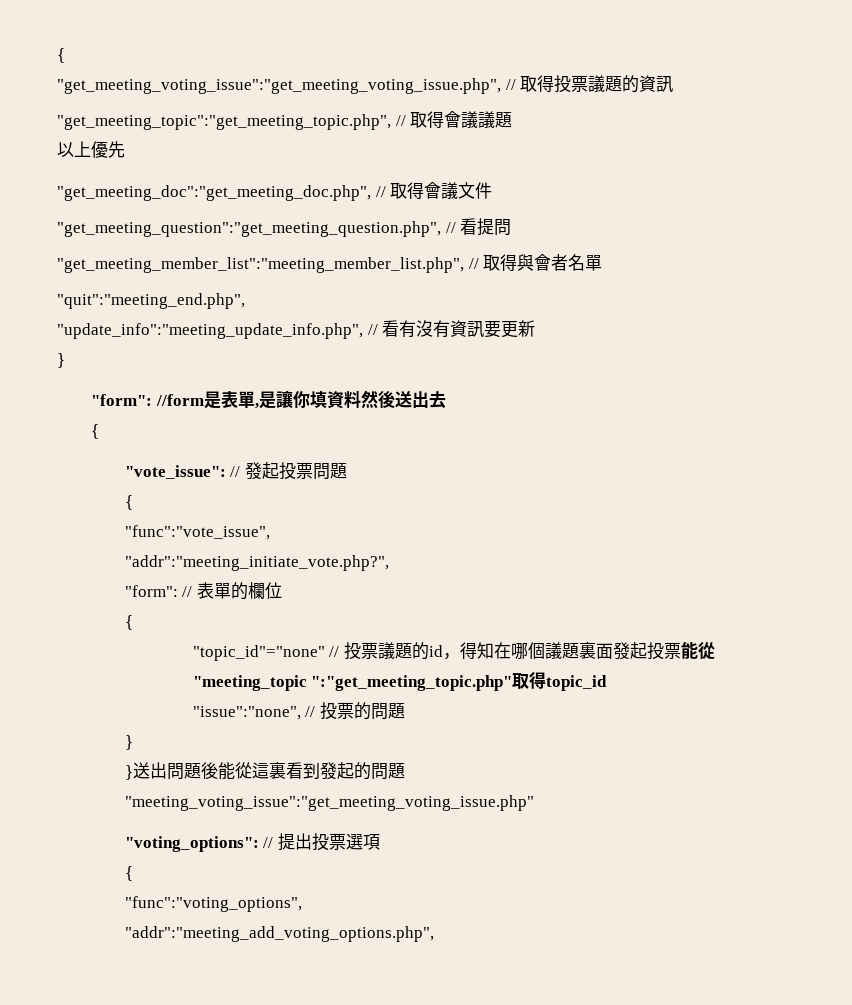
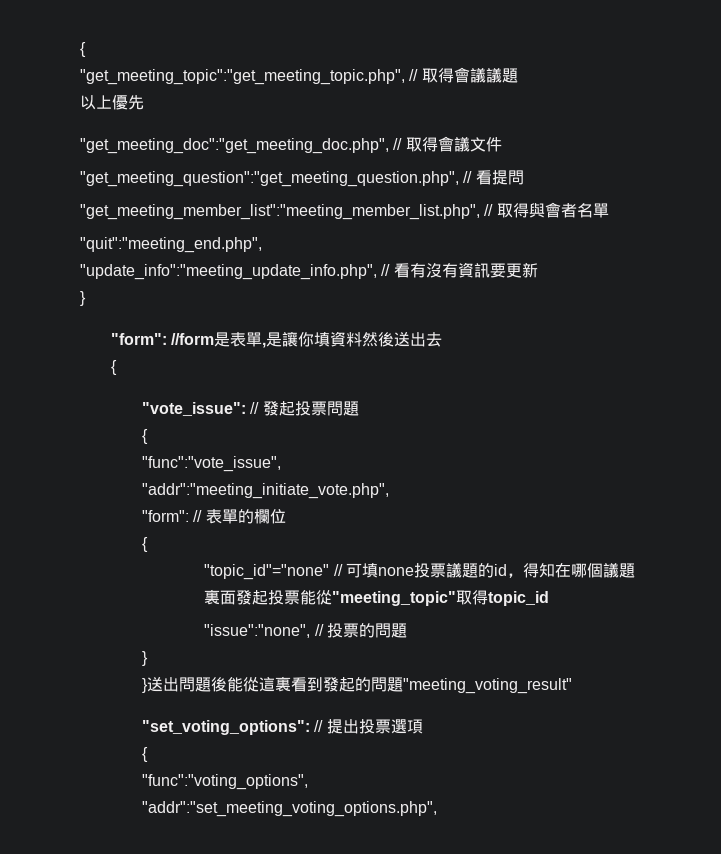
[57,48,65,63] [57,75,674,94] { // "get_meeting_voting_issue":"get_meeting_voting_issue.php", // 取得投票議題的資訊 -> [80,42,86,57] {
[124,555,389,571] "addr":"meeting_initiate_vote.php?", -> [142,483,390,499] "addr":"meeting_initiate_vote.php",
(340, 651) none -> [345,563,414,578] 可填none
[192,675,513,691] "meeting_topic ":"get_meeting_topic.php" -> [332,591,457,606] "meeting_topic"
[124,795,534,811] [124,836,259,852] "meeting_voting_issue":"get_meeting_voting_issue.php" // "voting_options": -> [403,678,573,694] [142,720,311,735] "meeting_voting_result" // "set_voting_options":
[124,926,434,942] "addr":"meeting_add_voting_options.php", -> [142,801,438,817] "addr":"set_meeting_voting_options.php",

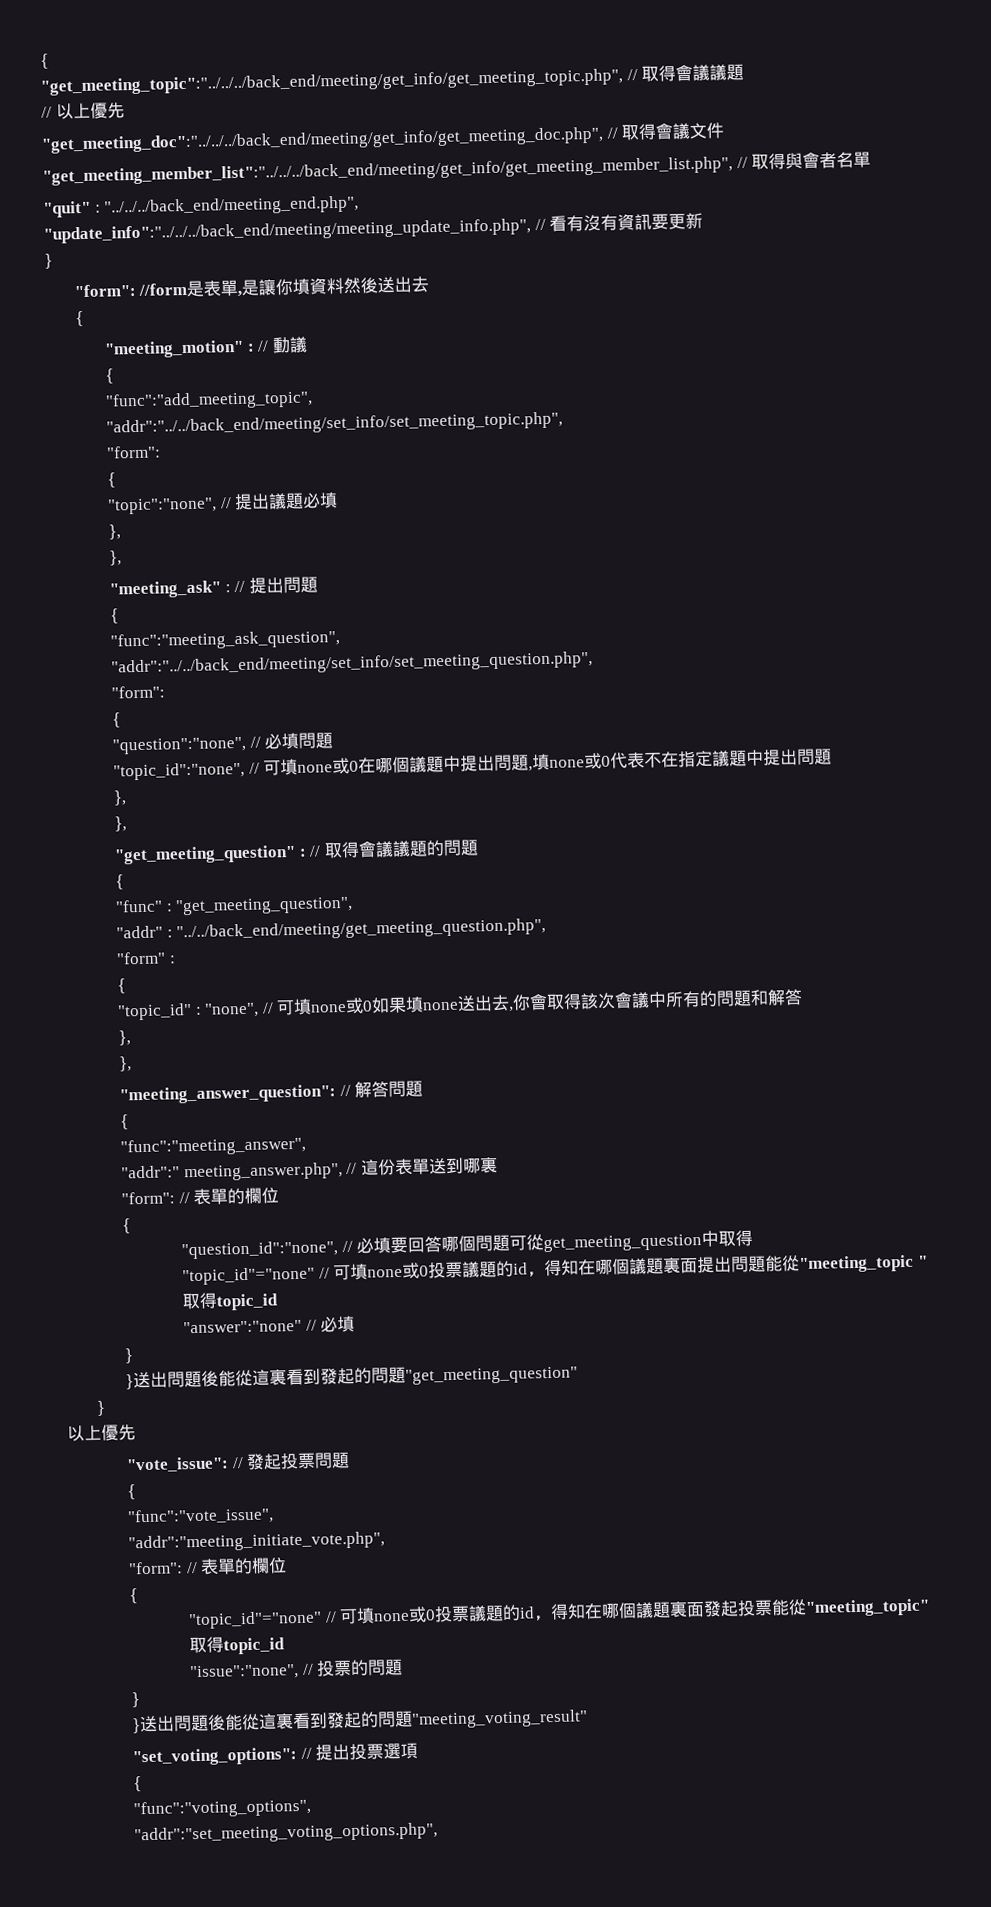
[80,42,86,57] [80,69,405,85] { // "get_meeting_topic":"get_meeting_topic.php", -> [40,53,49,69] [40,68,623,96] { // "get_meeting_topic":"../../../back_end/meeting/get_info/get_meeting_topic.php",
[80,95,144,110] [80,138,389,154] 以上優先 // "get_meeting_doc":"get_meeting_doc.php", -> [41,102,125,120] [41,126,604,154] // 以上優先 // "get_meeting_doc":"../../../back_end/meeting/get_info/get_meeting_doc.php",
[80,170,524,187] [80,204,480,220] "get_meeting_question":"get_meeting_question.php", // 看提問 // "get_meeting_member_list":"meeting_member_list.php", -> [42,156,733,186] "get_meeting_member_list":"../../../back_end/meeting/get_info/get_meeting_member_list.php",
[80,237,262,253] [80,264,377,280] "quit":"meeting_end.php", // "update_info":"meeting_update_info.php", -> [43,195,360,218] [43,218,531,244] "quit" : "../../../back_end/meeting_end.php", // "update_info":"../../../back_end/meeting/meeting_update_info.php",
(118, 367) none -> [104,336,308,359] [105,368,115,384] [105,390,314,411] [106,411,564,437] [106,445,162,459] [107,472,117,488] [107,492,339,515] [108,524,122,540] [108,550,123,566] [109,576,318,599] [110,608,120,624] [110,629,341,651] [111,651,594,677] [111,685,166,699] [112,712,122,728] [112,732,334,755] [113,748,833,781] [113,790,128,806] [114,816,128,832] [114,839,479,865] [115,874,125,890] [115,896,354,916] [116,917,547,942] [116,951,176,965] [117,978,127,994] [117,988,804,1021] [118,1030,132,1046] [118,1056,133,1072] [119,1080,424,1105] [120,1114,130,1130] [120,1136,307,1157] [121,1157,498,1182] [121,1187,280,1205] [122,1218,132,1234] [181,1229,754,1260] [182,1254,929,1286] [182,1292,279,1311] [183,1315,356,1334] [124,1348,135,1364] [125,1366,579,1390] [95,1400,106,1416] [67,1424,136,1442] // "meeting_motion" : // 動議 // { // "func":"add_meeting_topic", // "addr":"../../back_end/meeting/set_info/set_meeting_topic.php", // "form": // { // "topic":"none", // 提出議題必填 // }, // }, // "meeting_ask" : // 提出問題 // { // "func":"meeting_ask_question", // "addr":"../../back_end/meeting/set_info/set_meeting_question.php", // "form": // { // "question":"none", // 必填問題 // "topic_id":"none", // 可填none或0在哪個議題中提出問題,填none或0代表不在指定議題中提出問題 // }, // }, // "get_meeting_question" : // 取得會議議題的問題 // { // "func" : "get_meeting_question", // "addr" : "../../back_end/meeting/get_meeting_question.php", // "form" : // { // "topic_id" : "none", // 可填none或0如果填none送出去,你會取得該次會議中所有的問題和解答 // }, // }, // "meeting_answer_question": // 解答問題 // { // "func":"meeting_answer", // "addr":" meeting_answer.php", // 這份表單送到哪裏 // "form": // 表單的欄位 // { // "question_id":"none", // 必填要回答哪個問題可從get_meeting_question中取得 // "topic_id"="none" // 可填none或0投票議題的id，得知在哪個議題裏面提出問題能從"meeting_topic "取得topic_id // "answer":"none" // 必填 // } // }送出問題後能從這裏看到發起的問題"get_meeting_question" // } // 以上優先
(414, 571) none -> [408,1606,437,1623] 或0

